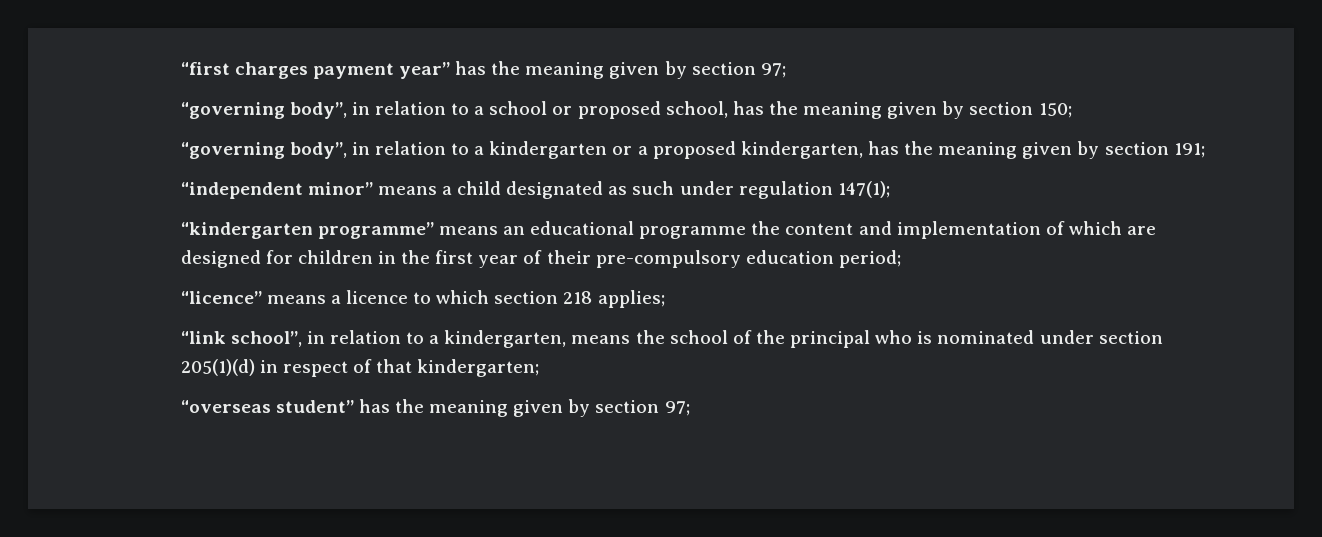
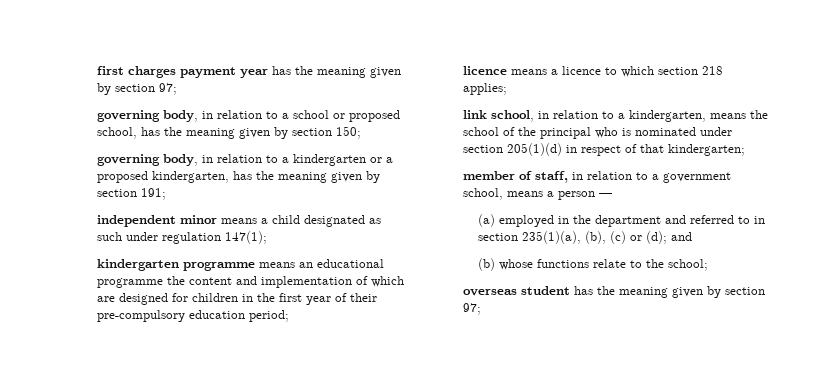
[180,62,230,75] “first -> [96,66,124,75] first
[398,62,450,79] year” -> [239,69,268,78] year
[180,102,347,119] “governing body”, -> [96,110,198,122] governing body,
[180,142,347,159] “governing body”, -> [96,154,198,166] governing body,
[180,182,373,199] “independent minor” -> [96,215,217,227] independent minor
[180,222,434,239] “kindergarten programme” -> [96,259,255,271] kindergarten programme
[180,291,262,304] “licence” -> [462,66,507,75] licence
[180,331,302,347] “link school”, -> [462,110,534,122] link school,
[180,400,354,413] “overseas student” -> [462,171,731,183] [462,188,612,200] [478,214,766,227] [478,231,693,244] [478,258,709,271] [462,286,570,296] member of staff, in relation to a government school, means a person — // (a) employed in the department and referred to in section 235(1)(a), (b), (c) or (d); and // (b) whose functions relate to the school; // overseas student

